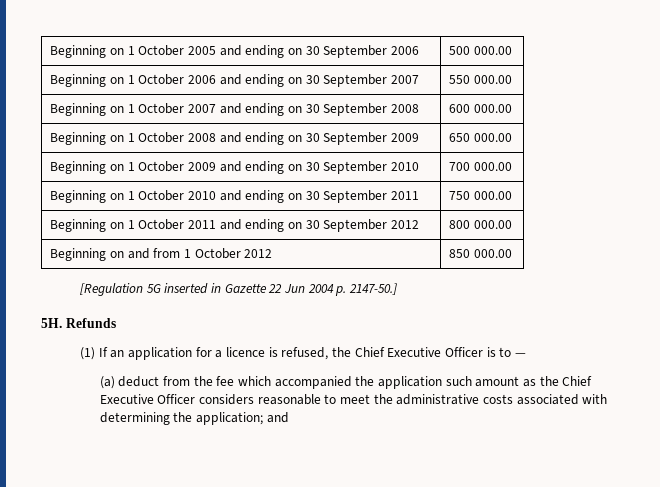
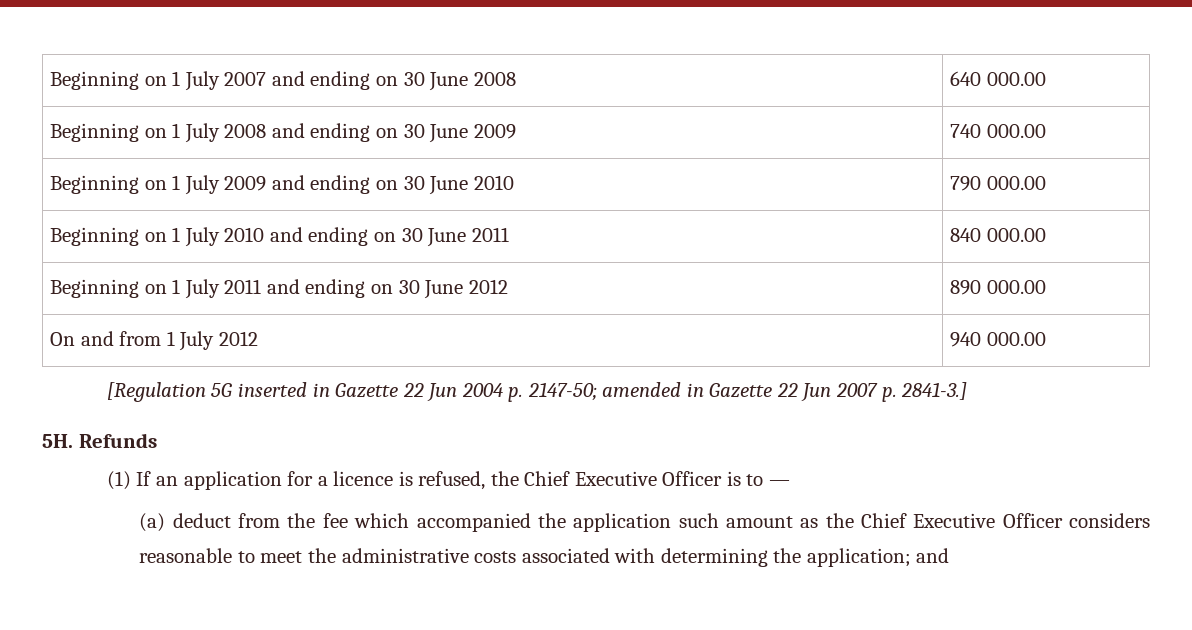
[50,45,419,58] [449,46,513,55] [50,74,419,87] [449,75,513,84] [50,103,419,116] [449,104,513,113] [50,132,419,145] [449,133,513,142] [50,161,419,174] [449,162,513,171] [50,190,419,203] [449,191,513,200] [50,219,185,232] Beginning on 1 October 2005 and ending on 30 September 2006 | 500 000.00 // Beginning on 1 October 2006 and ending on 30 September 2007 | 550 000.00 // Beginning on 1 October 2007 and ending on 30 September 2008 | 600 000.00 // Beginning on 1 October 2008 and ending on 30 September 2009 | 650 000.00 // Beginning on 1 October 2009 and ending on 30 September 2010 | 700 000.00 // Beginning on 1 October 2010 and ending on 30 September 2011 | 750 000.00 // Beginning on 1 October -> [50,71,516,91] [950,71,1046,86] [50,123,516,143] [950,124,1046,138] [50,175,514,195] [950,176,1046,191] [50,227,509,247] [950,228,1046,242] [50,279,220,299] Beginning on 1 July 2007 and ending on 30 June 2008 | 640 000.00 // Beginning on 1 July 2008 and ending on 30 June 2009 | 740 000.00 // Beginning on 1 July 2009 and ending on 30 June 2010 | 790 000.00 // Beginning on 1 July 2010 and ending on 30 June 2011 | 840 000.00 // Beginning on 1 July
[323,219,419,232] [449,220,513,229] [50,248,125,261] September 2012 | 800 000.00 // Beginning on -> [424,279,508,299] [950,280,1046,295] [50,332,76,346] June 2012 | 890 000.00 // On
[194,248,273,259] [449,249,471,258] October 2012 | 850 -> [179,331,258,351] [950,332,982,347] July 2012 | 940
[349,283,398,295] 2147-50.] -> [527,382,968,402] 2147-50; amended in Gazette 22 Jun 2007 p. 2841-3.]

